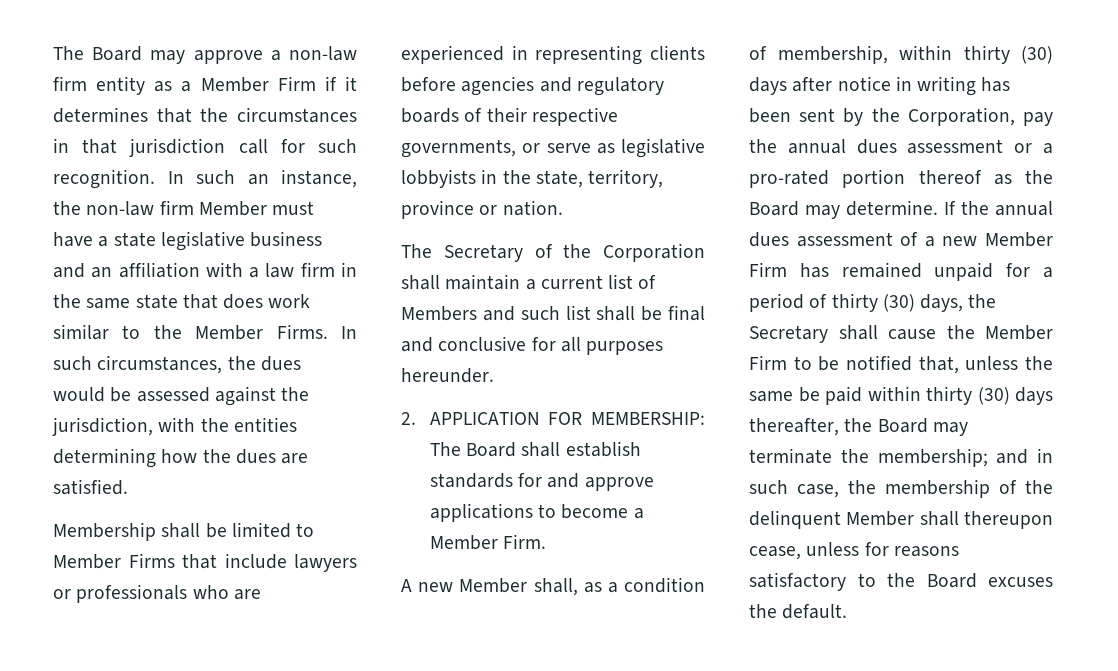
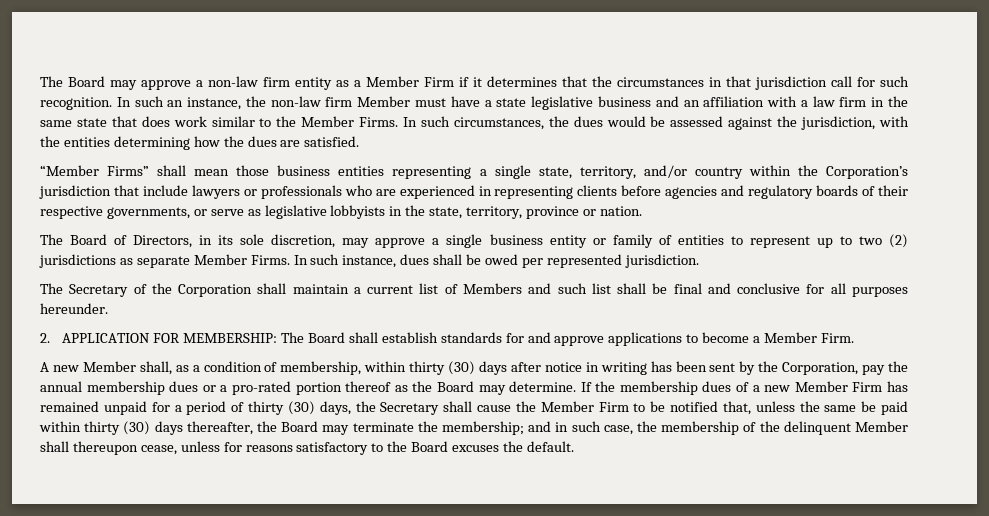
[53,522,315,541] [53,553,175,569] Membership shall be limited to Member Firms -> [40,165,908,179] [39,185,111,199] “Member Firms” shall mean those business entities representing a single state, territory, and/or country within the Corporation’s jurisdiction
(563, 208) none -> [40,234,909,248] [39,254,699,268] // The Board of Directors, in its sole discretion, may approve a single business entity or family of entities to represent up to two (2) jurisdictions as separate Member Firms. In such instance, dues shall be owed per represented jurisdiction.
[856,139,1004,154] dues assessment -> [86,381,199,395] membership dues
[995,201,1053,216] [749,232,893,247] annual dues assessment -> [619,381,732,395] membership dues

